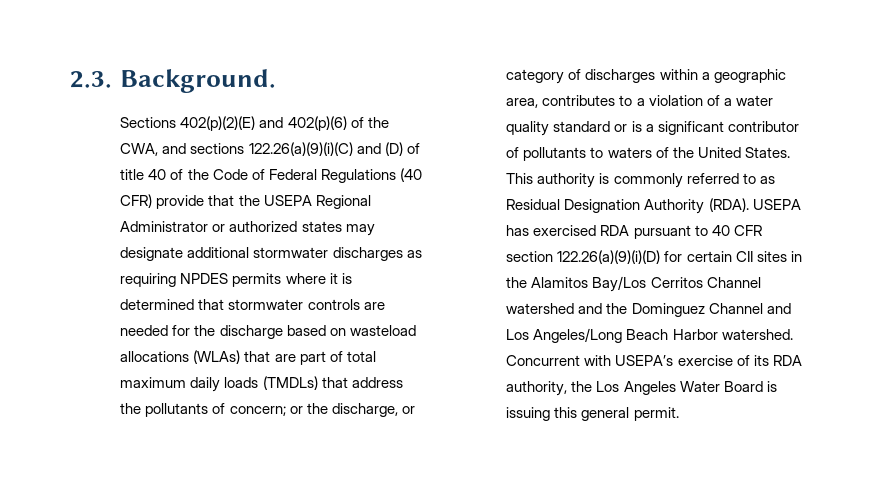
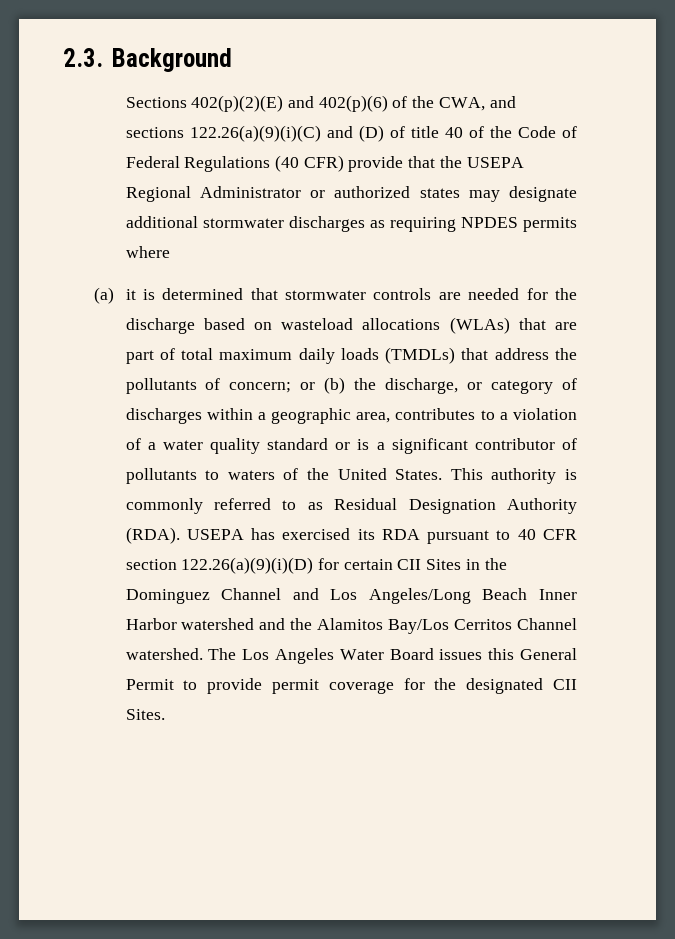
[119,69,276,93] Background. -> [111,48,232,72] Background
(326, 278) none -> [94,287,115,304] // (a)
(303, 410) none -> [324,377,346,394] (b)
(597, 230) none -> [357,529,375,540] its
[756,251,787,262] sites -> [426,559,462,570] Sites
[531,276,761,292] [506,303,628,314] Alamitos Bay/Los Cerritos Channel watershed and the -> (507, 564) none
[672,329,793,340] [506,355,802,366] [506,381,777,396] [506,407,679,421] Harbor watershed. Concurrent with USEPA’s exercise of its RDA authority, the Los Angeles Water Board is issuing this general permit. -> [539,589,577,600] [125,618,577,634] [125,648,577,664] [125,678,577,694] [125,709,165,720] Inner Harbor watershed and the Alamitos Bay/Los Cerritos Channel watershed. The Los Angeles Water Board issues this General Permit to provide permit coverage for the designated CII Sites.

